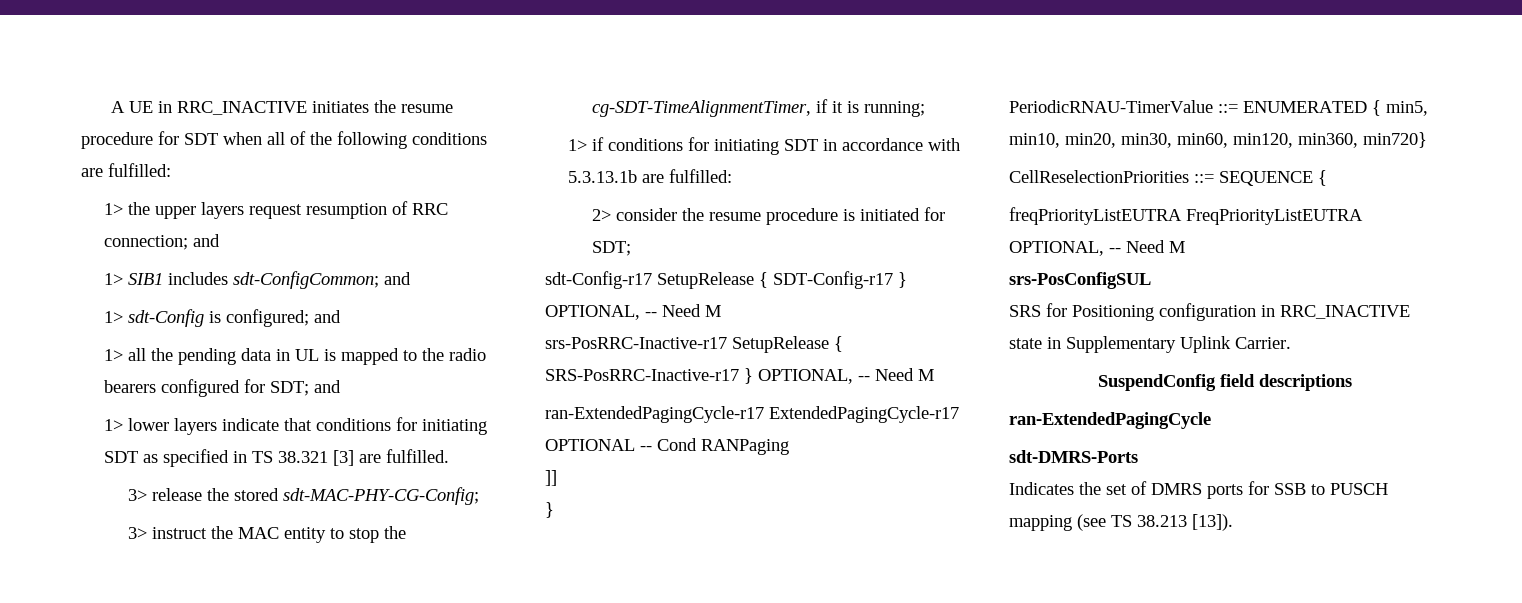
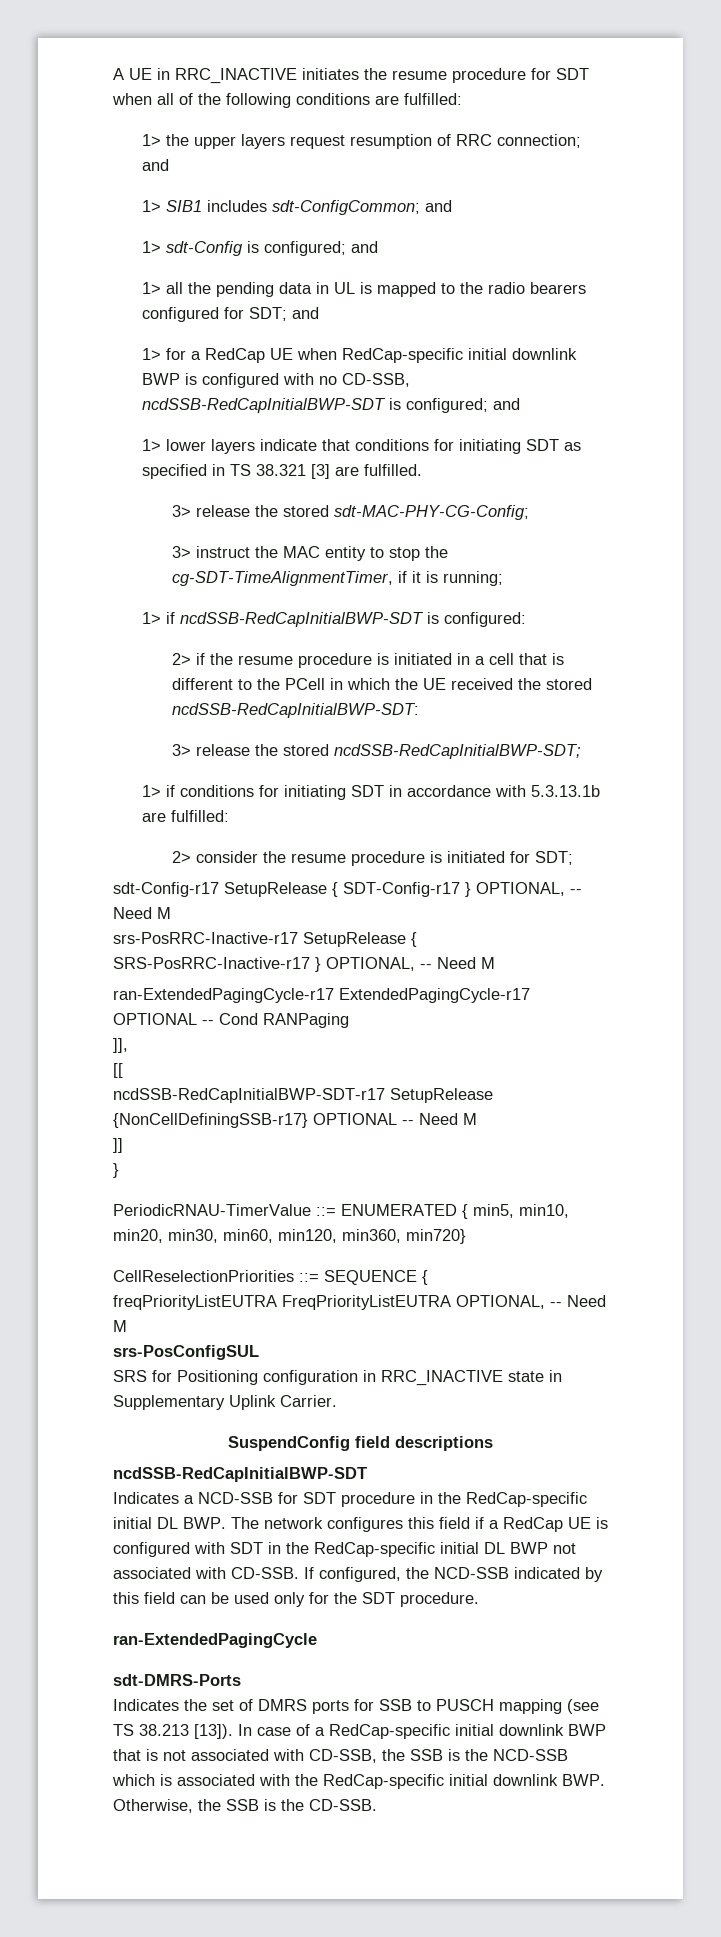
(342, 386) none -> [142,348,578,363] [142,373,411,388] [142,398,521,413] // 1> for a RedCap UE when RedCap-specific initial downlink BWP is configured with no CD-SSB, ncdSSB-RedCapInitialBWP-SDT is configured; and
(925, 109) none -> [142,612,527,627] [171,653,564,668] [171,678,592,690] [171,703,419,718] [171,744,581,759] // 1> if ncdSSB-RedCapInitialBWP-SDT is configured: // 2> if the resume procedure is initiated in a cell that is different to the PCell in which the UE received the stored ncdSSB-RedCapInitialBWP-SDT: // 3> release the stored ncdSSB-RedCapInitialBWP-SDT;
(789, 447) none -> [113,1038,128,1053] [113,1063,123,1078] [113,1088,493,1103] [113,1113,477,1128] // ]], // [[ // ncdSSB-RedCapInitialBWP-SDT-r17 SetupRelease {NonCellDefiningSSB-r17} OPTIONAL -- Need M
(1352, 382) none -> [113,1467,367,1482] [113,1492,587,1507] [113,1517,608,1532] [113,1542,576,1557] [113,1567,603,1582] [113,1592,479,1607] // ncdSSB-RedCapInitialBWP-SDT // Indicates a NCD-SSB for SDT procedure in the RedCap-specific initial DL BWP. The network configures this field if a RedCap UE is configured with SDT in the RedCap-specific initial DL BWP not associated with CD-SSB. If configured, the NCD-SSB indicated by this field can be used only for the SDT procedure.
(1233, 522) none -> [238,1724,606,1739] [113,1749,568,1763] [112,1774,605,1789] [113,1799,377,1813] In case of a RedCap-specific initial downlink BWP that is not associated with CD-SSB, the SSB is the NCD-SSB which is associated with the RedCap-specific initial downlink BWP. Otherwise, the SSB is the CD-SSB.

